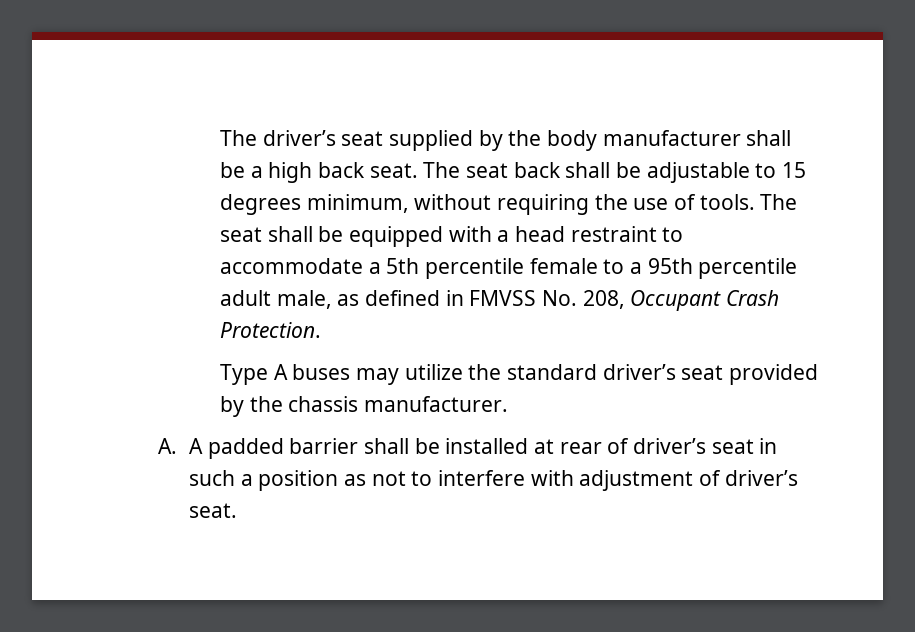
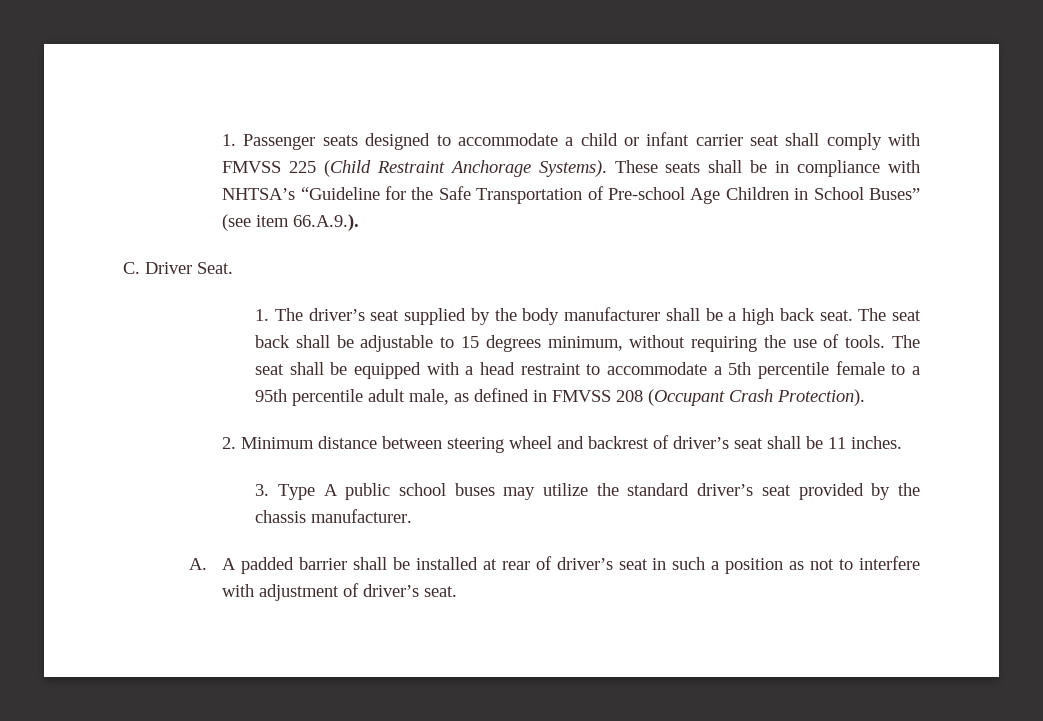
(219, 138) none -> [222,132,920,150] [222,160,921,177] [222,186,921,204] [222,214,360,231] [123,262,233,274] [255,309,270,321] 1. Passenger seats designed to accommodate a child or infant carrier seat shall comply with FMVSS 225 (Child Restraint Anchorage Systems). These seats shall be in compliance with NHTSA’s “Guideline for the Safe Transportation of Pre-school Age Children in School Buses” (see item 66.A.9.). // C. Driver Seat. // 1.
[541,290,779,311] [219,322,321,338] [219,364,288,385] No. 208, Occupant Crash Protection. // Type A -> [616,389,866,406] [222,435,903,453] [255,483,446,500] 208 (Occupant Crash Protection). // 2. Minimum distance between steering wheel and backrest of driver’s seat shall be 11 inches. // 3. Type A public school

